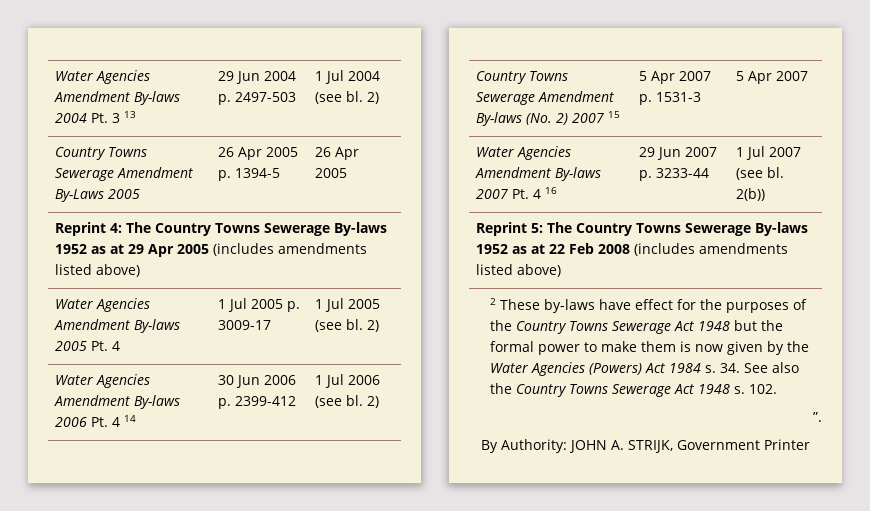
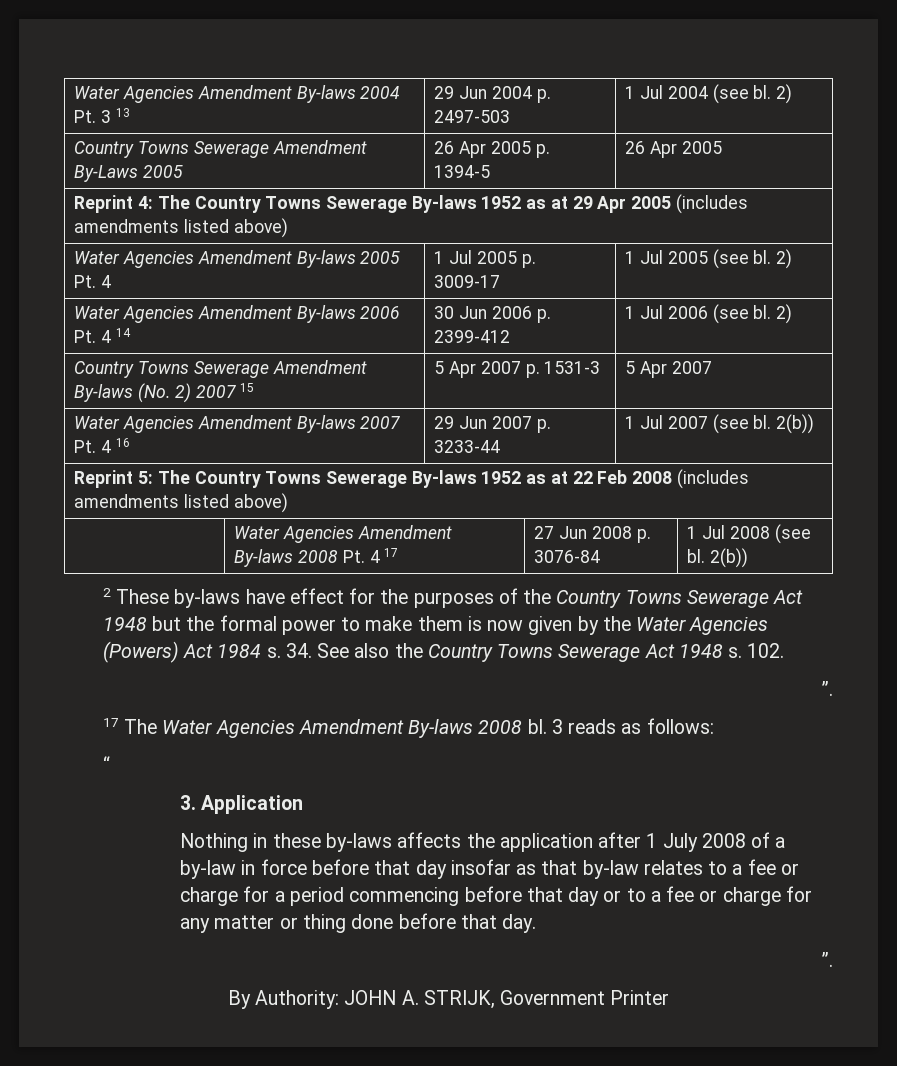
(561, 270) none -> [234,525,452,543] [234,548,399,567] [534,526,651,543] [534,550,601,563] [687,524,811,544] [687,548,749,568] // | Water Agencies Amendment By-laws 2008 Pt. 4 17 | 27 Jun 2008 p. 3076-84 | 1 Jul 2008 (see bl. 2(b))
(822, 417) none -> [102,718,714,738] [102,756,110,772] [180,795,304,814] [180,832,786,852] [180,859,799,879] [180,886,812,906] [180,913,537,933] [822,952,833,967] // 17 The Water Agencies Amendment By-laws 2008 bl. 3 reads as follows: // “ // 3. Application // Nothing in these by-laws affects the application after 1 July 2008 of a by-law in force before that day insofar as that by-law relates to a fee or charge for a period commencing before that day or to a fee or charge for any matter or thing done before that day. // ”.

